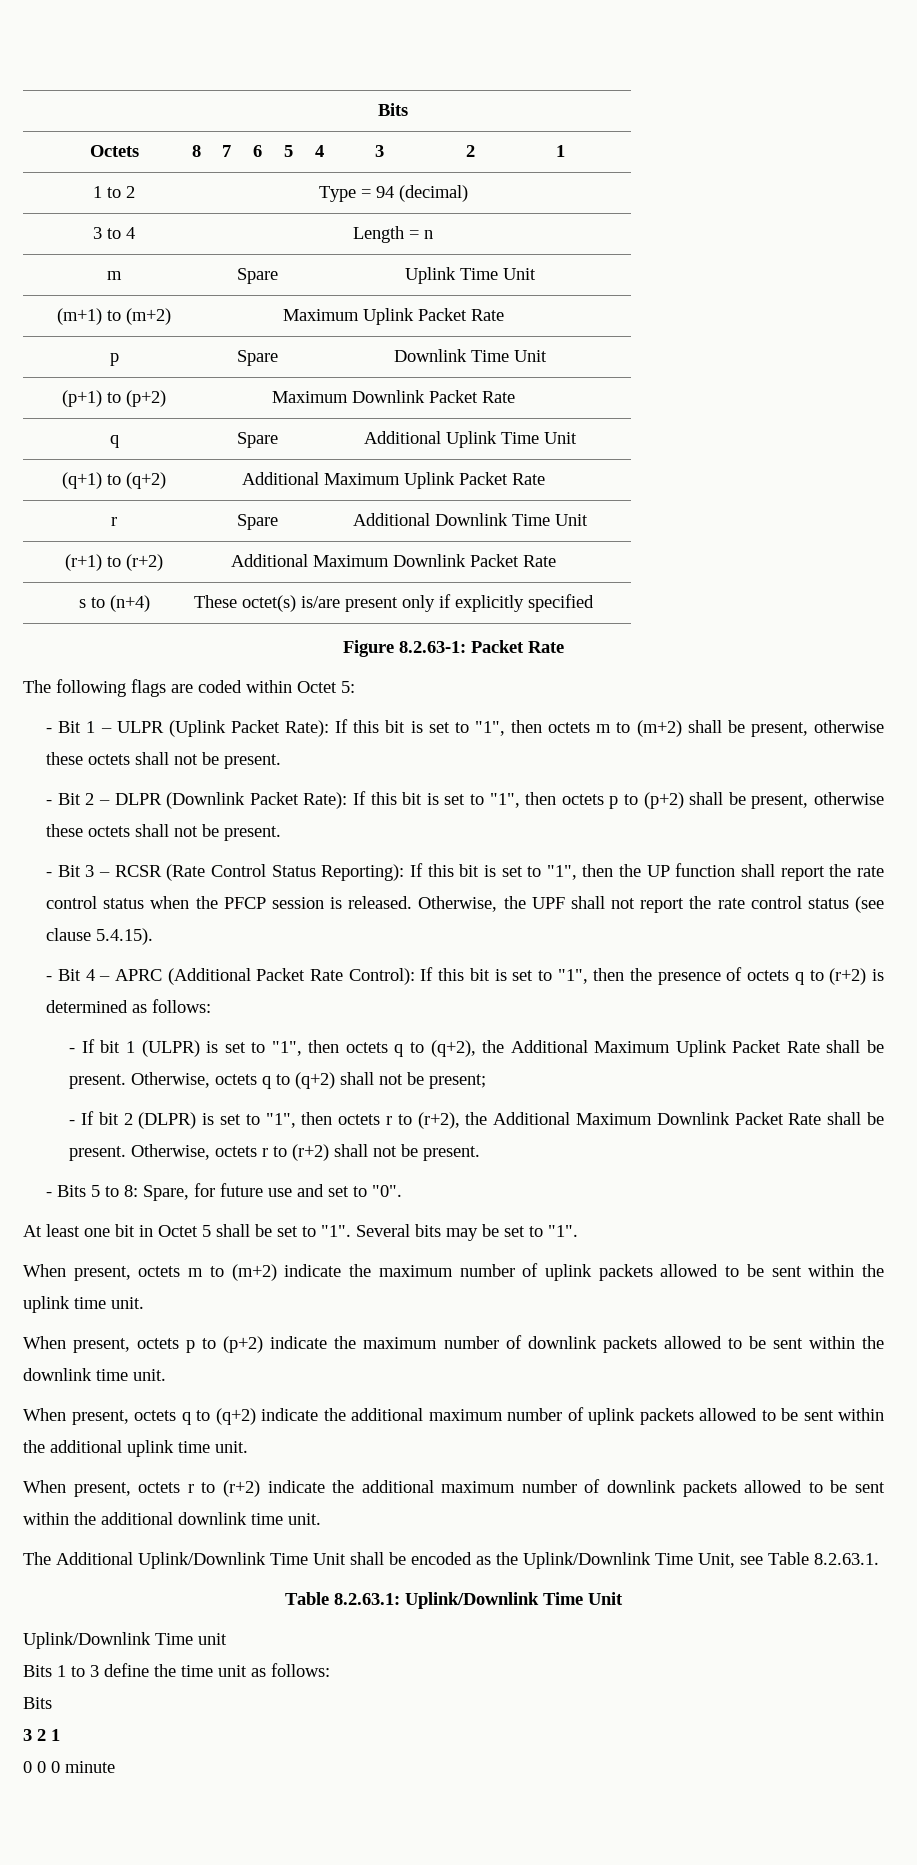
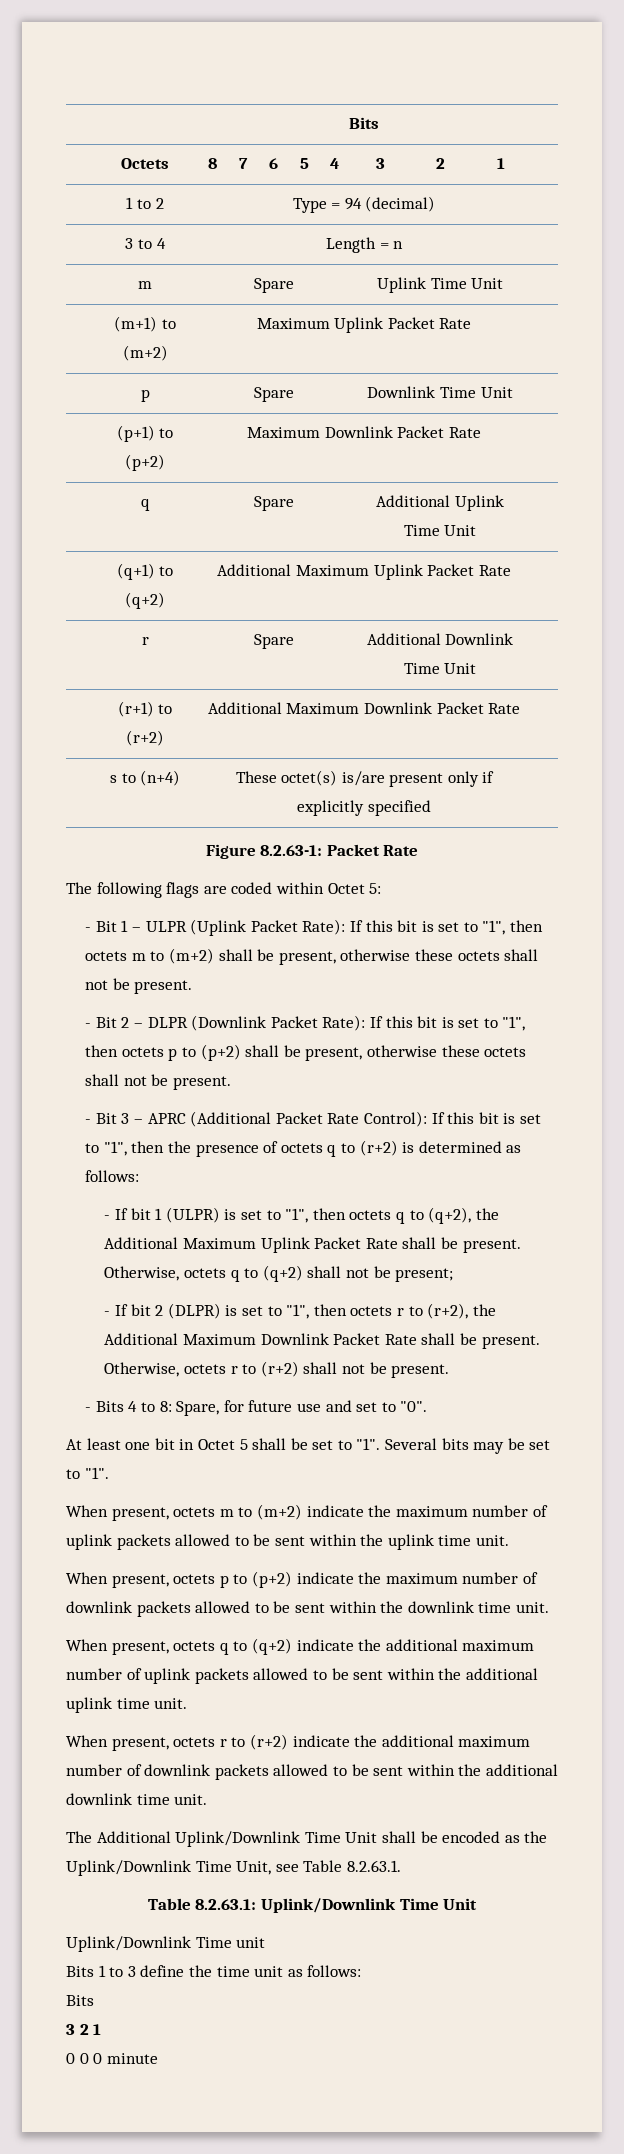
[114,863,885,881] [46,896,885,913] [46,928,154,945] [46,969,111,981] RCSR (Rate Control Status Reporting): If this bit is set to "1", then the UP function shall report the rate control status when the PFCP session is released. Otherwise, the UPF shall not report the rate control status (see clause 5.4.15). // - Bit 4 – -> (143, 1121) none
[91,1185,101,1197] 5 -> [128,1401,138,1412] 4

